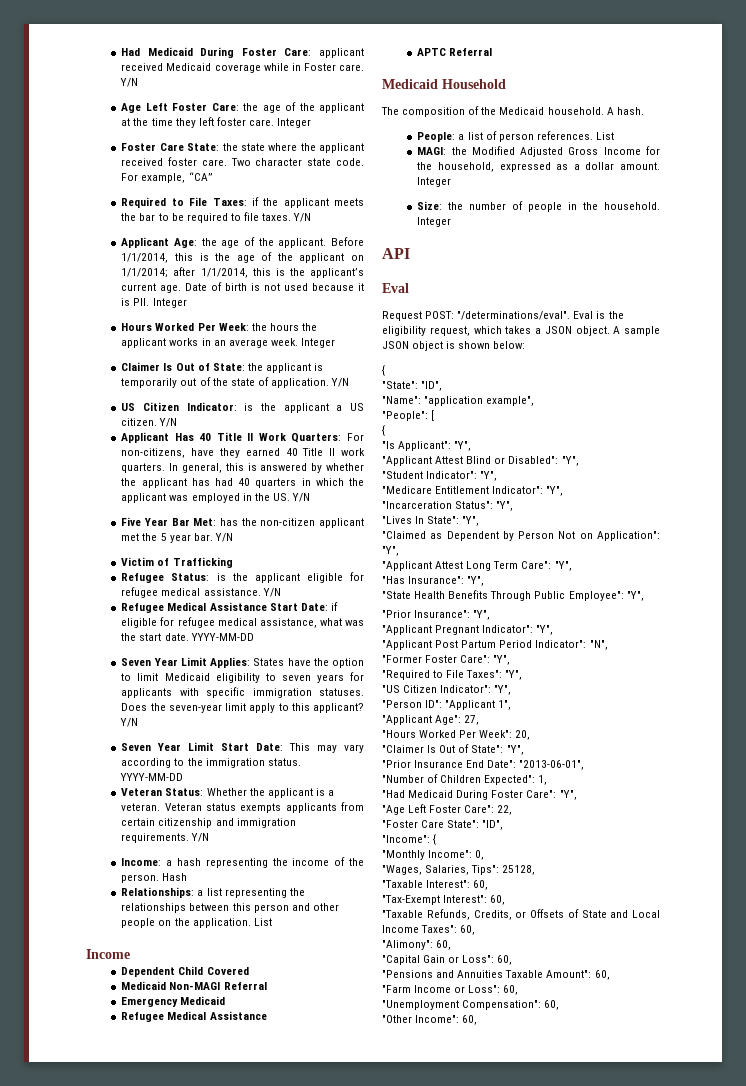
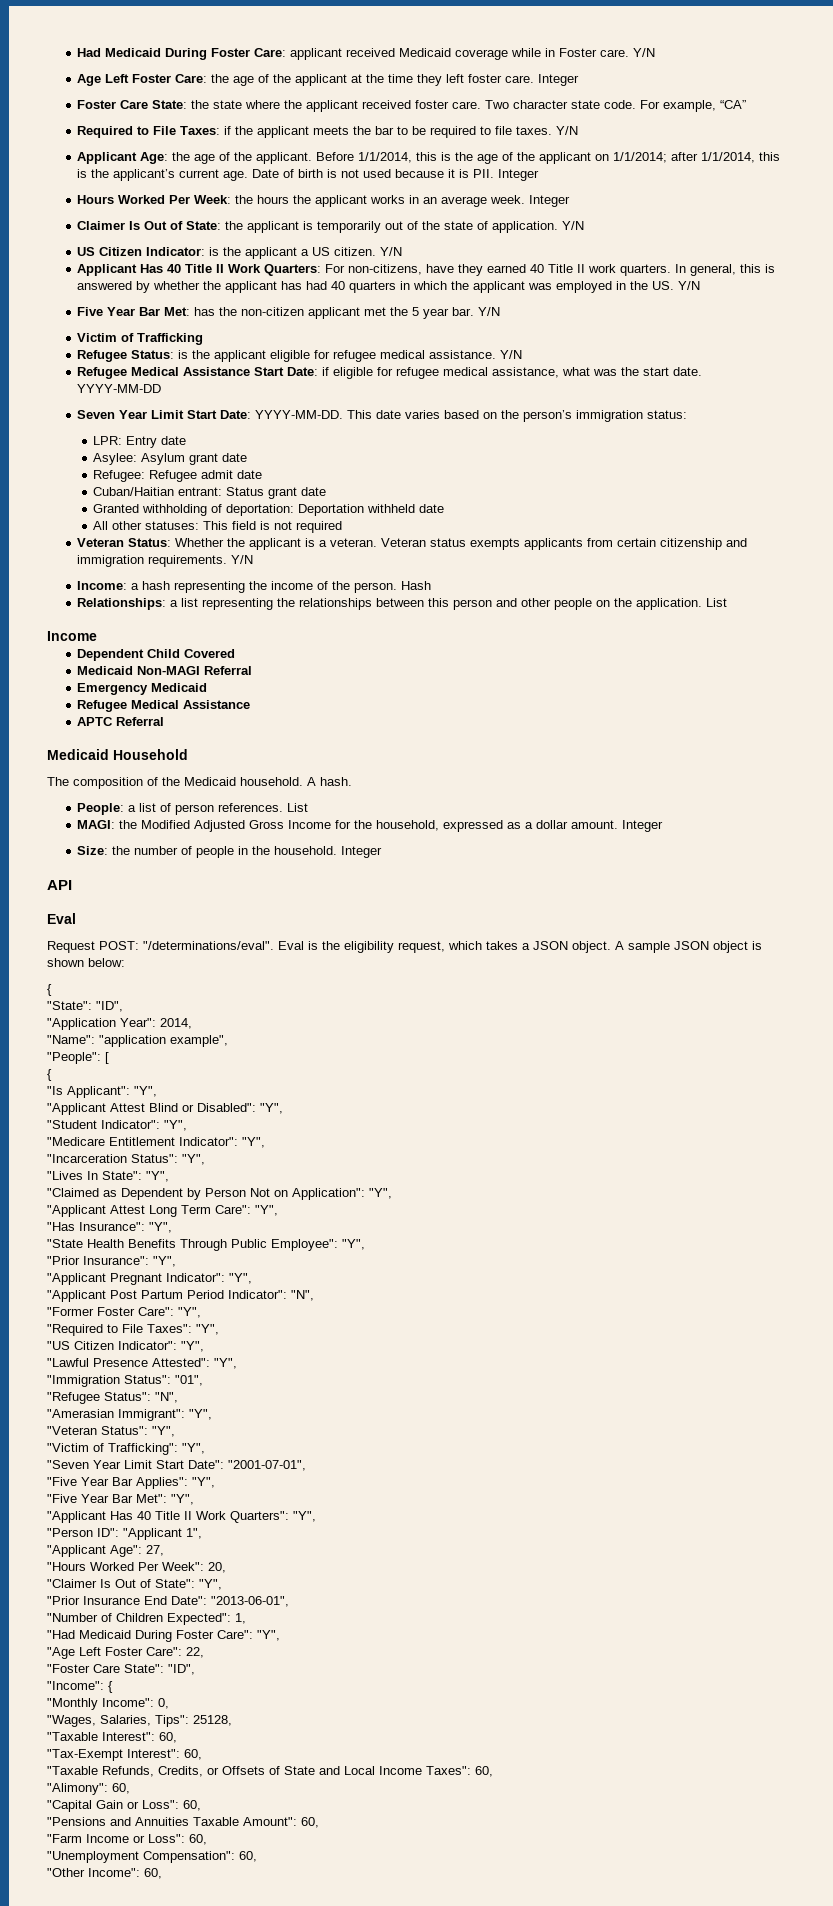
[121,657,364,668] [121,672,365,683] [121,687,364,698] [121,703,364,713] [120,718,139,727] // Seven Year Limit Applies: States have the option to limit Medicaid eligibility to seven years for applicants with specific immigration statuses. Does the seven-year limit apply to this applicant? Y/N -> (162, 388) none
[289,743,364,753] [121,758,301,768] [120,773,184,781] This may vary according to the immigration status. YYYY-MM-DD -> [255,410,688,422] [93,436,187,448] [93,453,248,465] [93,470,263,482] [93,487,327,499] [93,504,445,516] [93,521,343,533] YYYY-MM-DD. This date varies based on the person’s immigration status: // LPR: Entry date // Asylee: Asylum grant date // Refugee: Refugee admit date // Cuban/Haitian entrant: Status grant date // Granted withholding of deportation: Deportation withheld date // All other statuses: This field is not required
(443, 386) none -> [47,1018,192,1030] // "Application Year": 2014,
(512, 690) none -> [47,1358,237,1369] [47,1375,203,1387] [47,1392,178,1404] [47,1409,212,1421] [47,1426,175,1437] [47,1443,205,1455] [47,1460,306,1471] [47,1477,215,1489] [47,1494,194,1505] [47,1511,316,1523] // "Lawful Presence Attested": "Y", // "Immigration Status": "01", // "Refugee Status": "N", // "Amerasian Immigrant": "Y", // "Veteran Status": "Y", // "Victim of Trafficking": "Y", // "Seven Year Limit Start Date": "2001-07-01", // "Five Year Bar Applies": "Y", // "Five Year Bar Met": "Y", // "Applicant Has 40 Title II Work Quarters": "Y",

